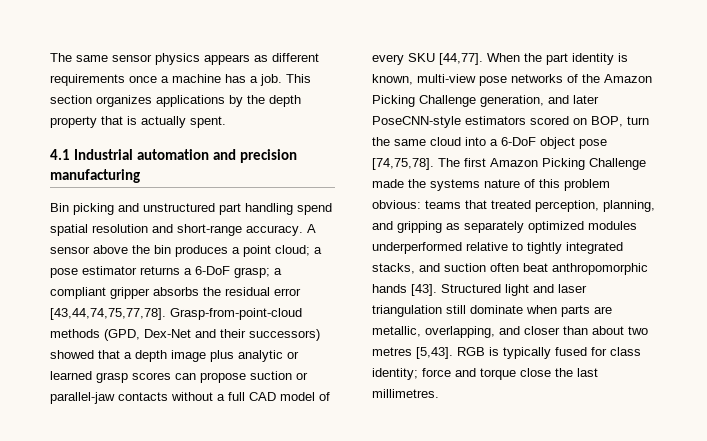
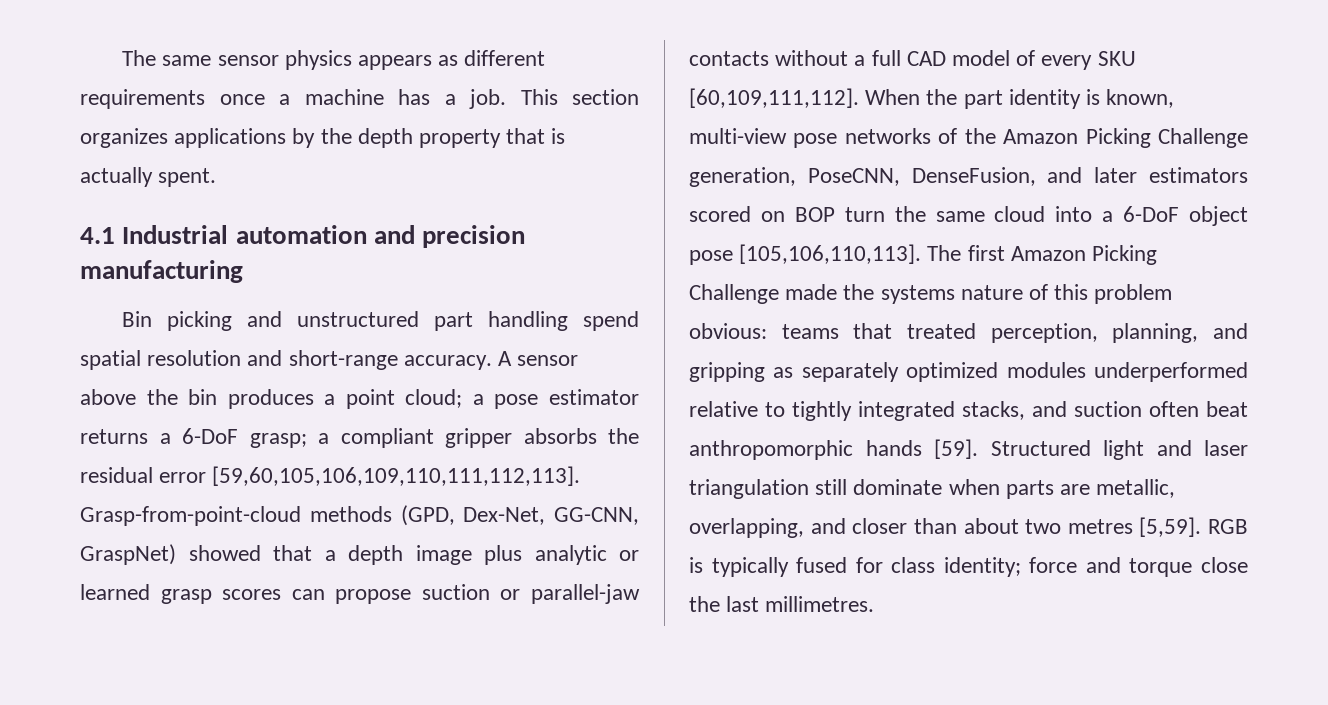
[50,308,166,320] [43,44,74,75,77,78]. -> [212,466,581,486] [59,60,105,106,109,110,111,112,113].
[144,329,320,341] Dex-Net and their successors) -> [463,507,639,525] [80,544,176,565] Dex-Net, GG-CNN, GraspNet)
[439,53,483,65] [44,77]. -> [689,88,859,108] [60,109,111,112].
(544, 101) none -> [807,167,1036,186] PoseCNN, DenseFusion,
[372,116,461,128] PoseCNN-style -> (1138, 175) none
[591,116,623,127] BOP, -> [794,207,835,222] BOP
[372,158,434,170] [74,75,78]. -> [739,244,922,264] [105,106,110,113].
[411,284,437,296] [43]. -> [934,439,978,459] [59].
[416,347,453,359] [5,43]. -> [1139,517,1202,537] [5,59].

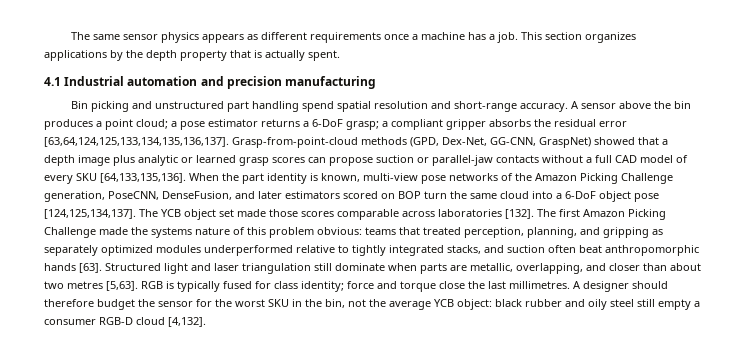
[212,466,581,486] [59,60,105,106,109,110,111,112,113]. -> [44,137,229,147] [63,64,124,125,133,134,135,136,137].
[689,88,859,108] [60,109,111,112]. -> [100,173,186,183] [64,133,135,136].
[739,244,922,264] [105,106,110,113]. -> [44,209,534,220] [124,125,134,137]. The YCB object set made those scores comparable across laboratories [132].
[934,439,978,459] [59]. -> [79,263,102,273] [63].
[1139,517,1202,537] [5,59]. -> [106,281,138,291] [5,63].
(875, 604) none -> [573,281,668,292] [44,299,700,310] [44,317,206,327] A designer should therefore budget the sensor for the worst SKU in the bin, not the average YCB object: black rubber and oily steel still empty a consumer RGB-D cloud [4,132].

